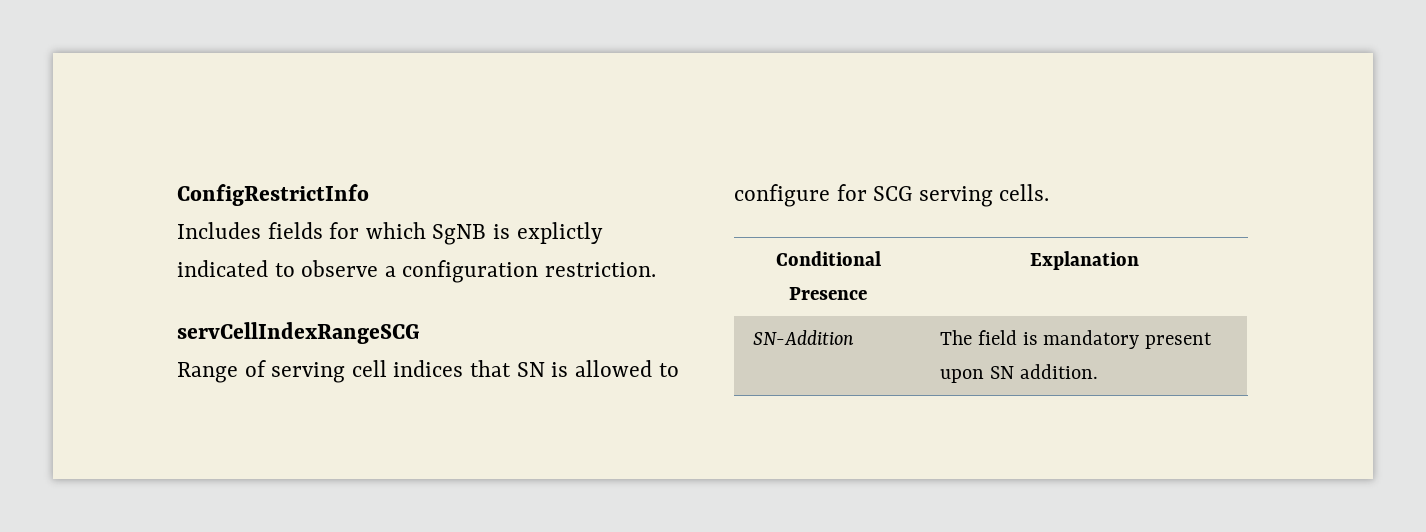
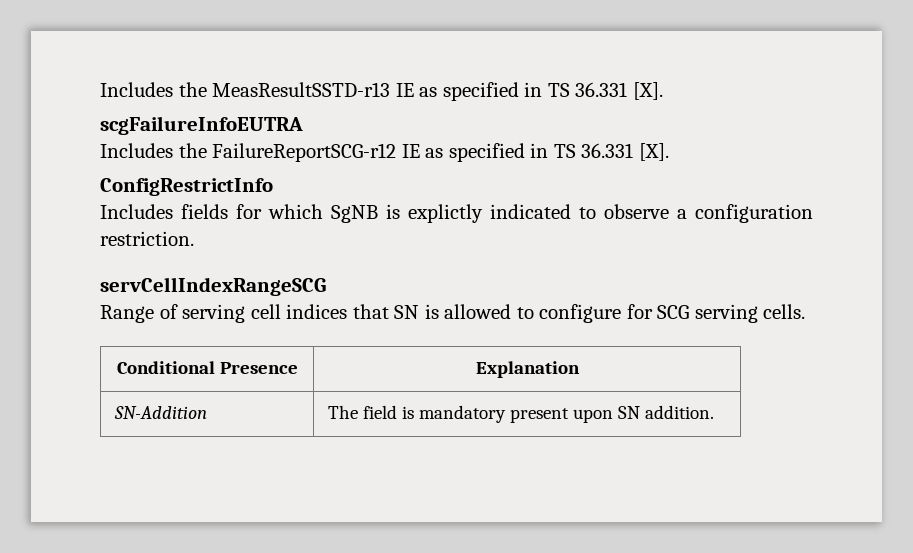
(177, 195) none -> [100,82,663,101] [100,116,303,135] [100,143,669,162] Includes the MeasResultSSTD-r13 IE as specified in TS 36.331 [X]. // scgFailureInfoEUTRA // Includes the FailureReportSCG-r12 IE as specified in TS 36.331 [X]. //

